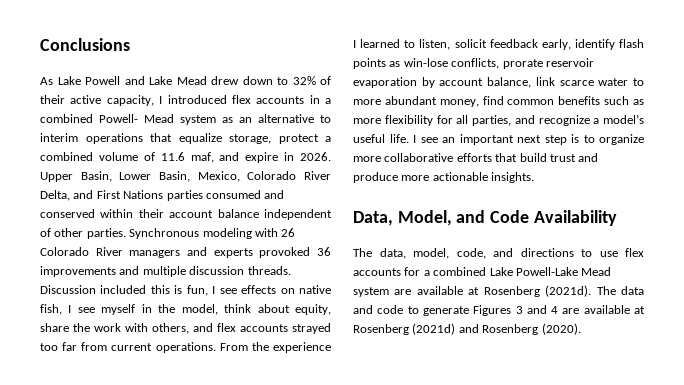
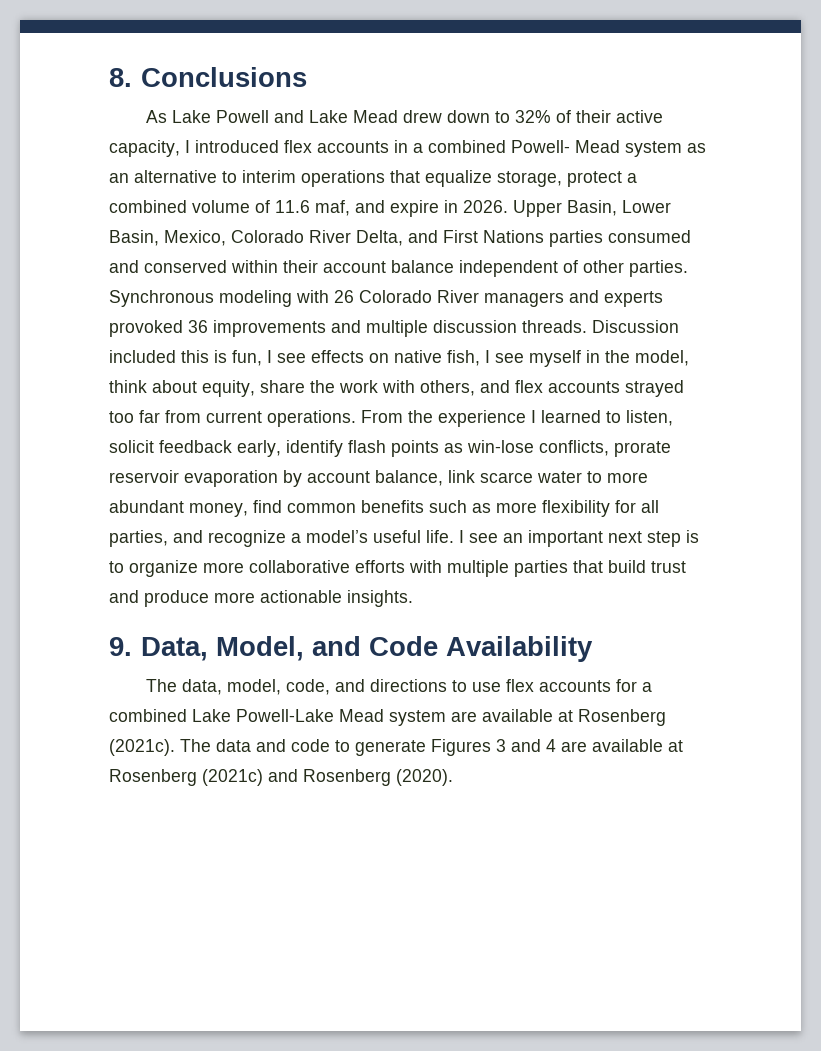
(40, 44) none -> [109,68,132,87] 8.
(492, 157) none -> [409,560,568,577] with multiple parties
(535, 177) none -> [109,637,132,656] 9.
[545,285,592,297] (2021d). -> [109,739,175,756] (2021c).
[412,323,456,335] (2021d) -> [202,769,263,786] (2021c)

